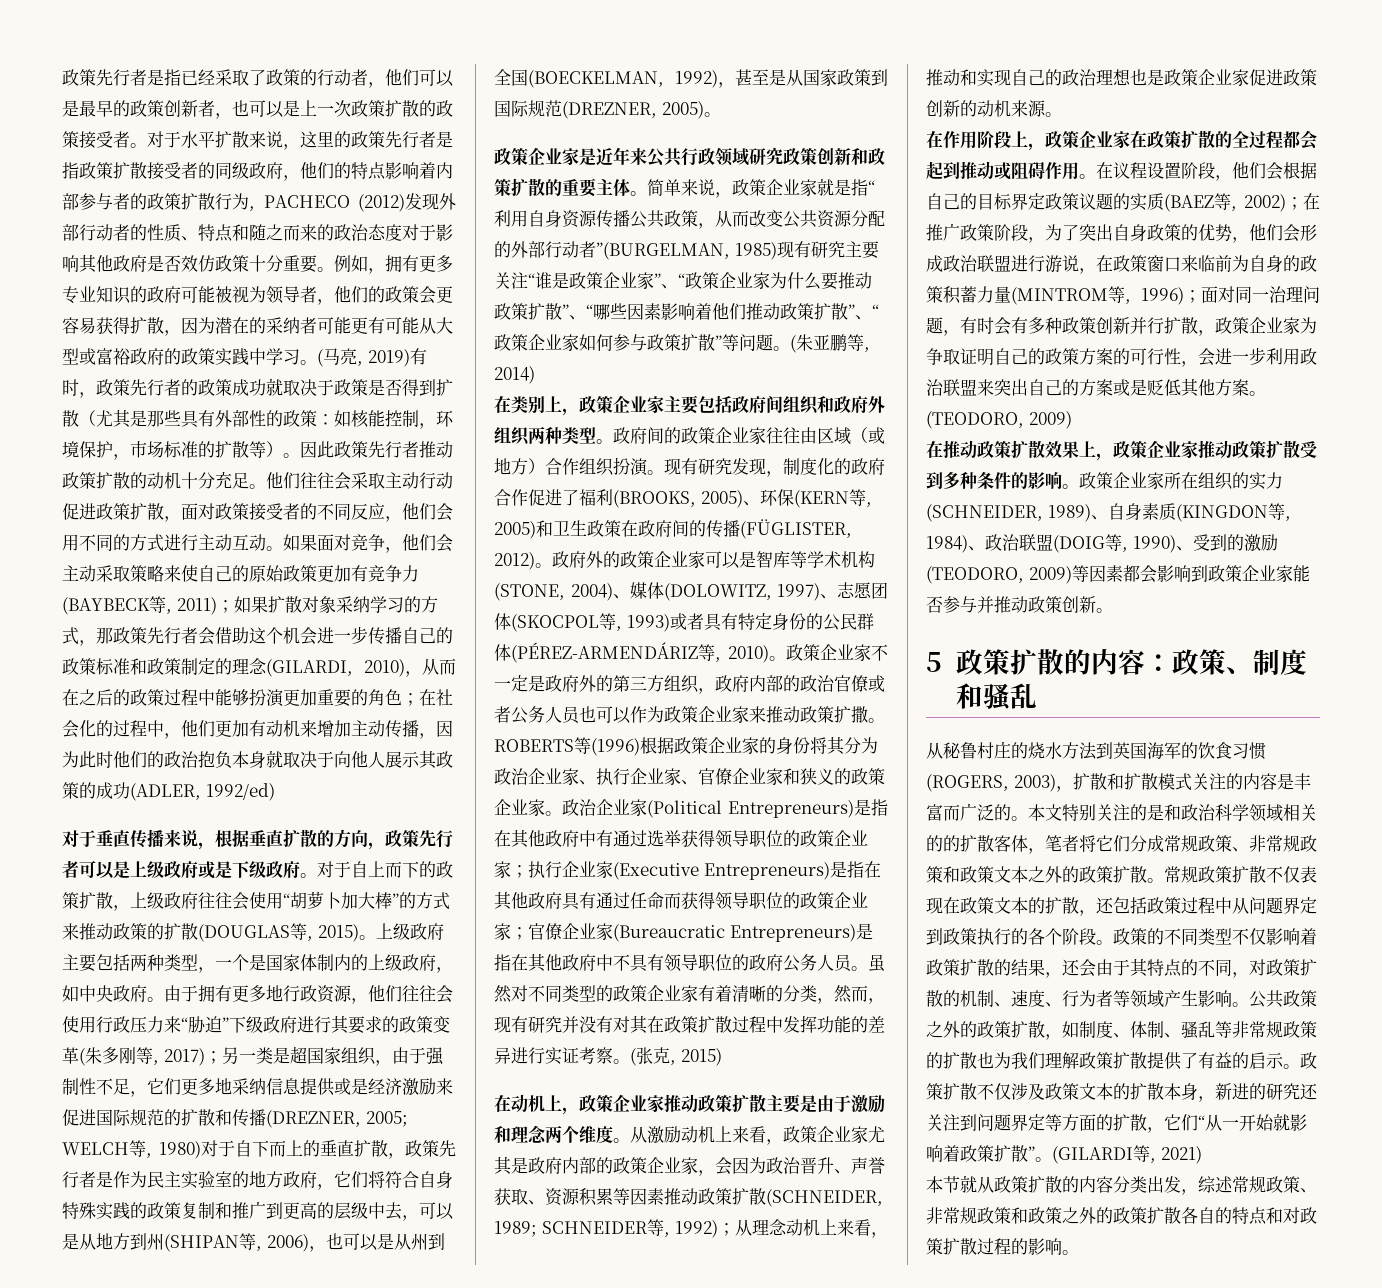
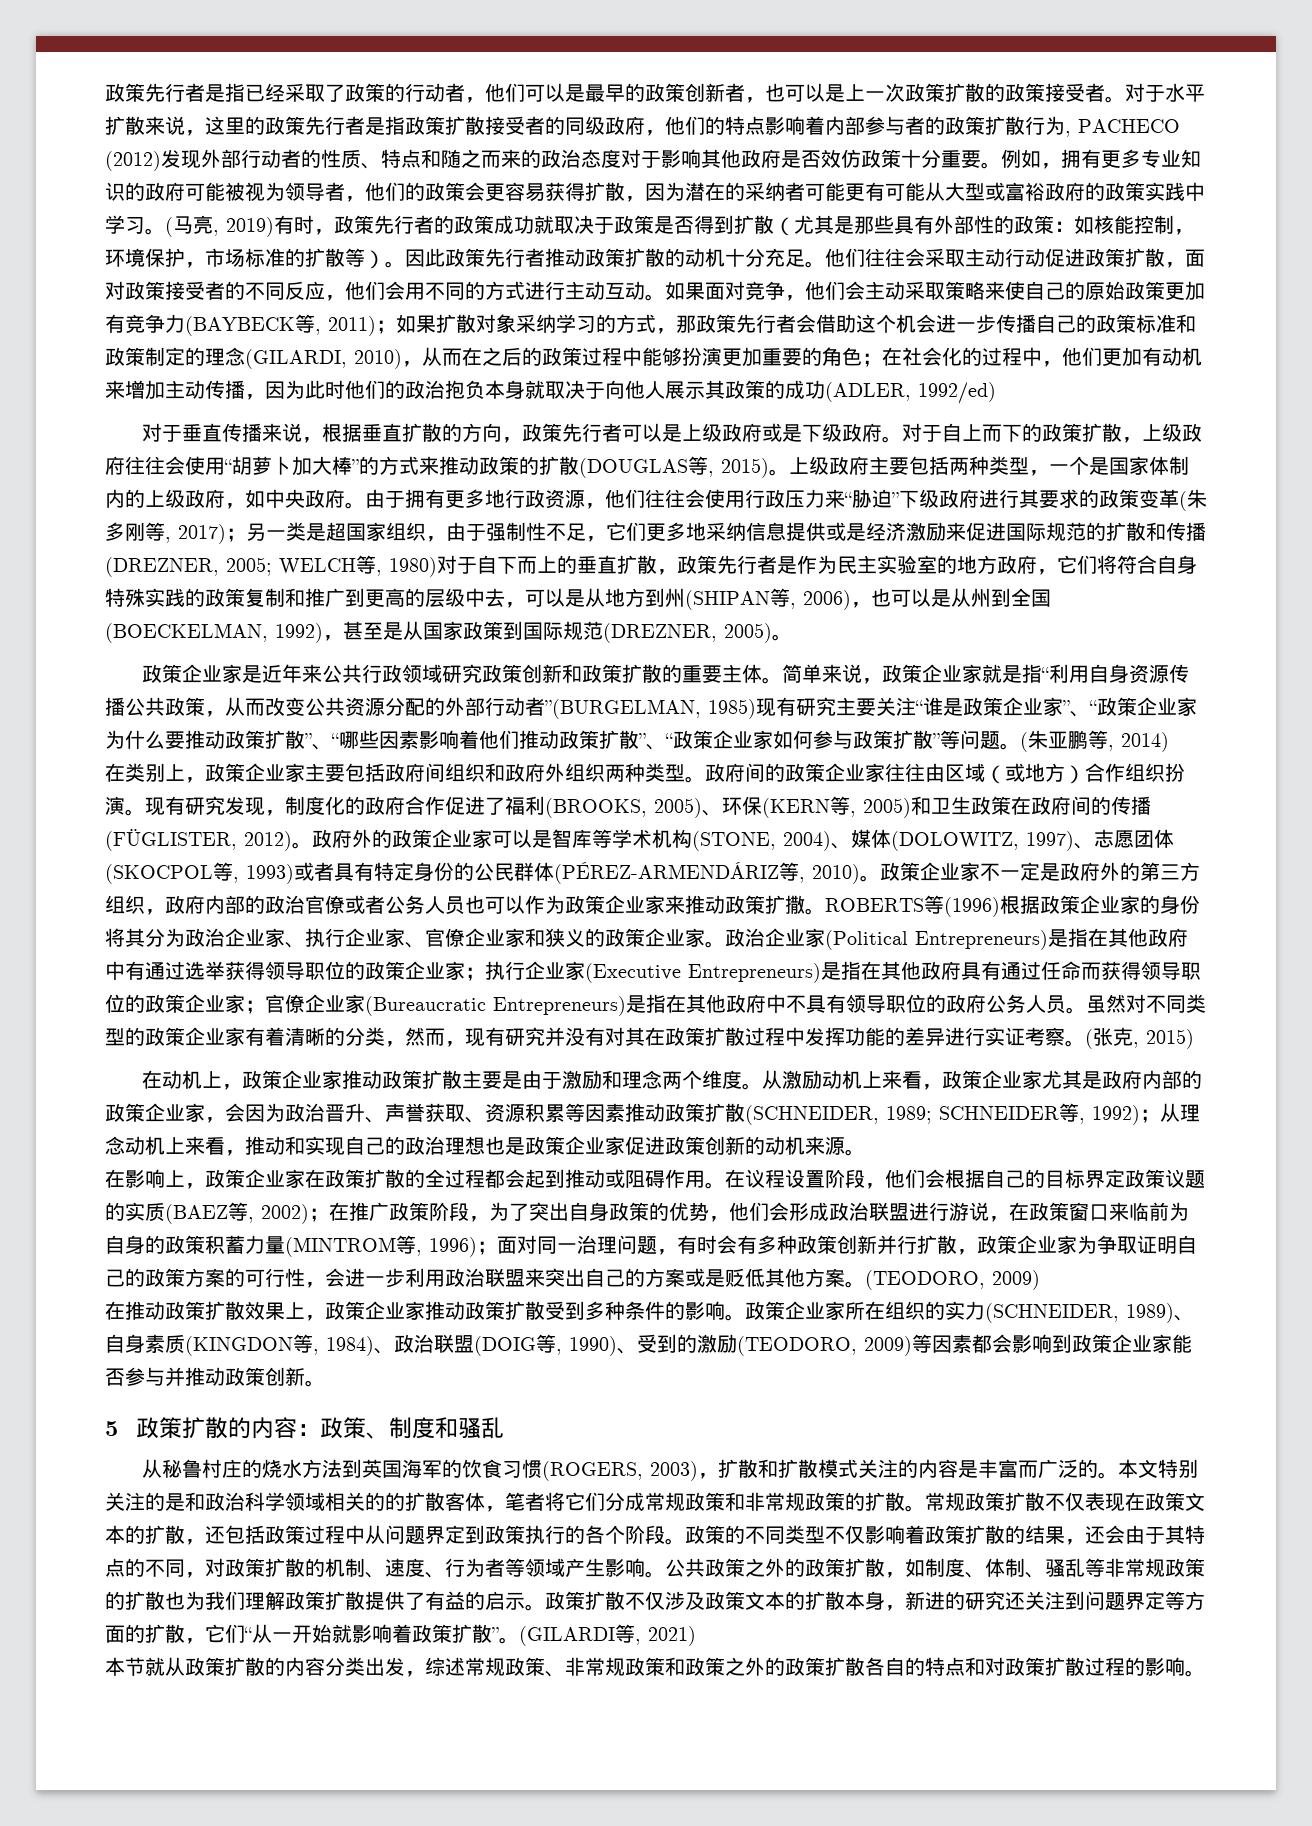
[943,131,1011,149] 作用阶段 -> [125,1169,165,1188] 影响
[1232,835,1317,852] [926,866,1113,883] 、非常规政策和政策文本之外的政策 -> [725,1492,865,1511] 和非常规政策的

